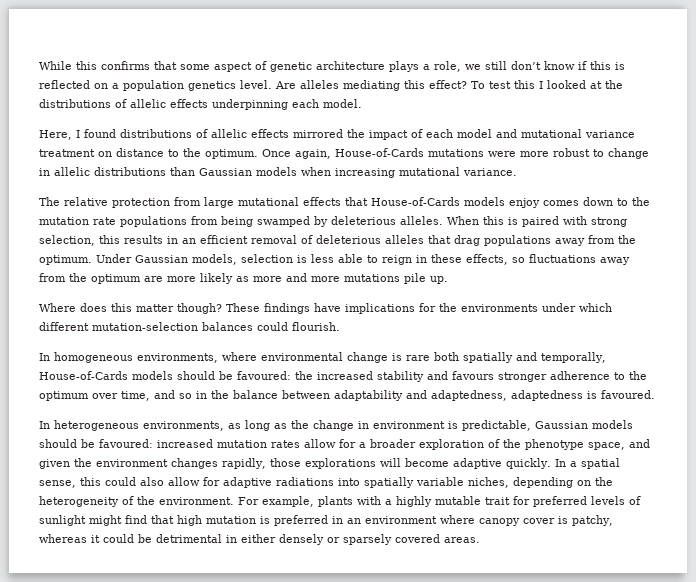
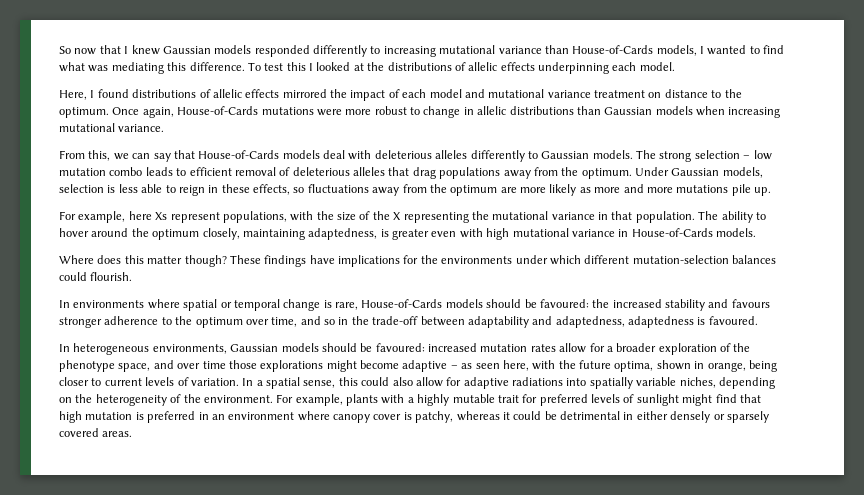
[39,61,625,72] [39,80,339,91] While this confirms that some aspect of genetic architecture plays a role, we still don’t know if this is reflected on a population genetics level. Are alleles -> [59,45,785,57] [59,62,109,72] So now that I knew Gaussian models responded differently to increasing mutational variance than House-of-Cards models, I wanted to find what was
[429,80,467,89] effect? -> [189,62,245,71] difference.
[39,197,650,208] [39,216,627,227] [39,235,196,246] The relative protection from large mutational effects that House-of-Cards models enjoy comes down to the mutation rate populations from being swamped by deleterious alleles. When this is paired with strong selection, this results in an -> [59,150,772,162] [59,167,187,176] From this, we can say that House-of-Cards models deal with deleterious alleles differently to Gaussian models. The strong selection – low mutation combo leads to
(448, 280) none -> [59,211,766,223] [59,228,756,240] // For example, here Xs represent populations, with the size of the X representing the mutational variance in that population. The ability to hover around the optimum closely, maintaining adaptedness, is greater even with high mutational variance in House-of-Cards models.
[54,352,606,363] homogeneous environments, where environmental change is rare both spatially and temporally, -> [73,299,358,311] environments where spatial or temporal change is rare,
[233,390,278,399] balance -> [372,316,419,325] trade-off
[228,420,531,431] as long as the change in environment is predictable, -> (227, 349) none
[39,458,266,469] given the environment changes rapidly, -> [177,361,226,369] over time
[379,458,401,467] will -> [326,360,357,372] might
[505,458,551,469] quickly. -> [450,360,777,372] [59,377,239,386] – as seen here, with the future optima, shown in orange, being closer to current levels of variation.

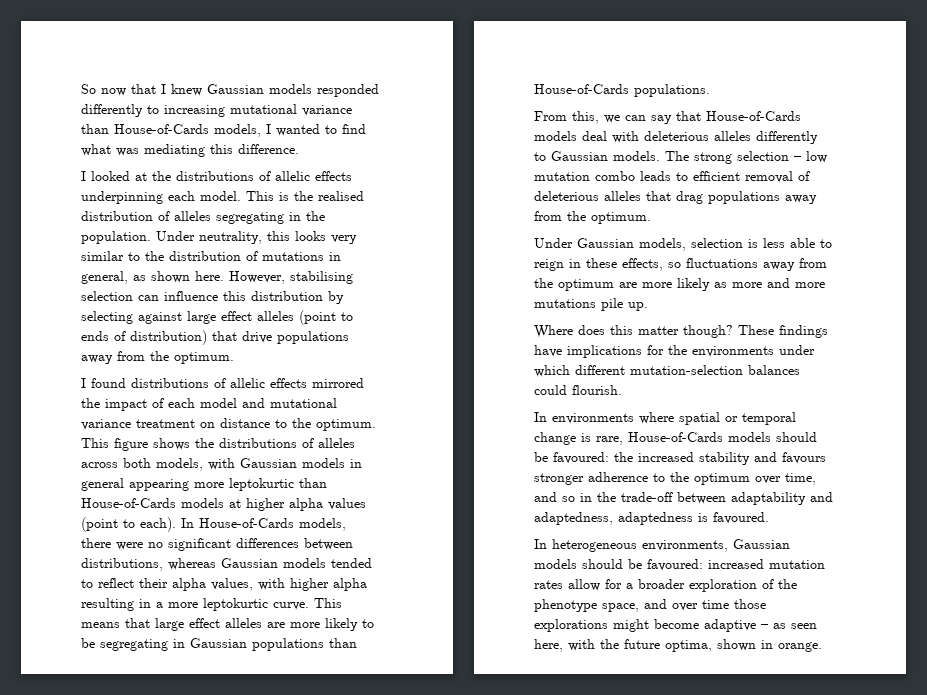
[247,62,306,71] To test this -> (299, 149) //
[59,90,87,100] // Here, -> [246,191,364,201] [81,211,325,224] [81,231,357,244] [81,251,341,261] [81,271,353,284] [81,291,344,304] [81,310,353,325] [81,330,349,345] [81,351,234,364] This is the realised distribution of alleles segregating in the population. Under neutrality, this looks very similar to the distribution of mutations in general, as shown here. However, stabilising selection can influence this distribution by selecting against large effect alleles (point to ends of distribution) that drive populations away from the optimum. //
[112,106,781,118] [59,123,165,132] Once again, House-of-Cards mutations were more robust to change in allelic distributions than Gaussian models when increasing mutational variance. -> [81,438,355,451] [81,458,362,471] [81,478,327,491] [81,498,366,511] [81,517,346,532] [81,538,353,551] [81,558,372,571] [81,578,367,591] [81,598,342,611] [81,618,374,631] [81,638,357,651] [534,84,710,97] This figure shows the distributions of alleles across both models, with Gaussian models in general appearing more leptokurtic than House-of-Cards models at higher alpha values (point to each). In House-of-Cards models, there were no significant differences between distributions, whereas Gaussian models tended to reflect their alpha values, with higher alpha resulting in a more leptokurtic curve. This means that large effect alleles are more likely to be segregating in Gaussian populations than House-of-Cards populations.
(632, 173) none -> (651, 218) //
[59,211,766,223] [59,228,756,240] // For example, here Xs represent populations, with the size of the X representing the mutational variance in that population. The ability to hover around the optimum closely, maintaining adaptedness, is greater even with high mutational variance in House-of-Cards models. -> (648, 306) none
[707,360,777,372] [59,377,775,389] [59,394,761,406] [59,411,769,423] [59,428,133,437] orange, being closer to current levels of variation. In a spatial sense, this could also allow for adaptive radiations into spatially variable niches, depending on the heterogeneity of the environment. For example, plants with a highly mutable trait for preferred levels of sunlight might find that high mutation is preferred in an environment where canopy cover is patchy, whereas it could be detrimental in either densely or sparsely covered areas. -> [778,642,822,652] orange.

